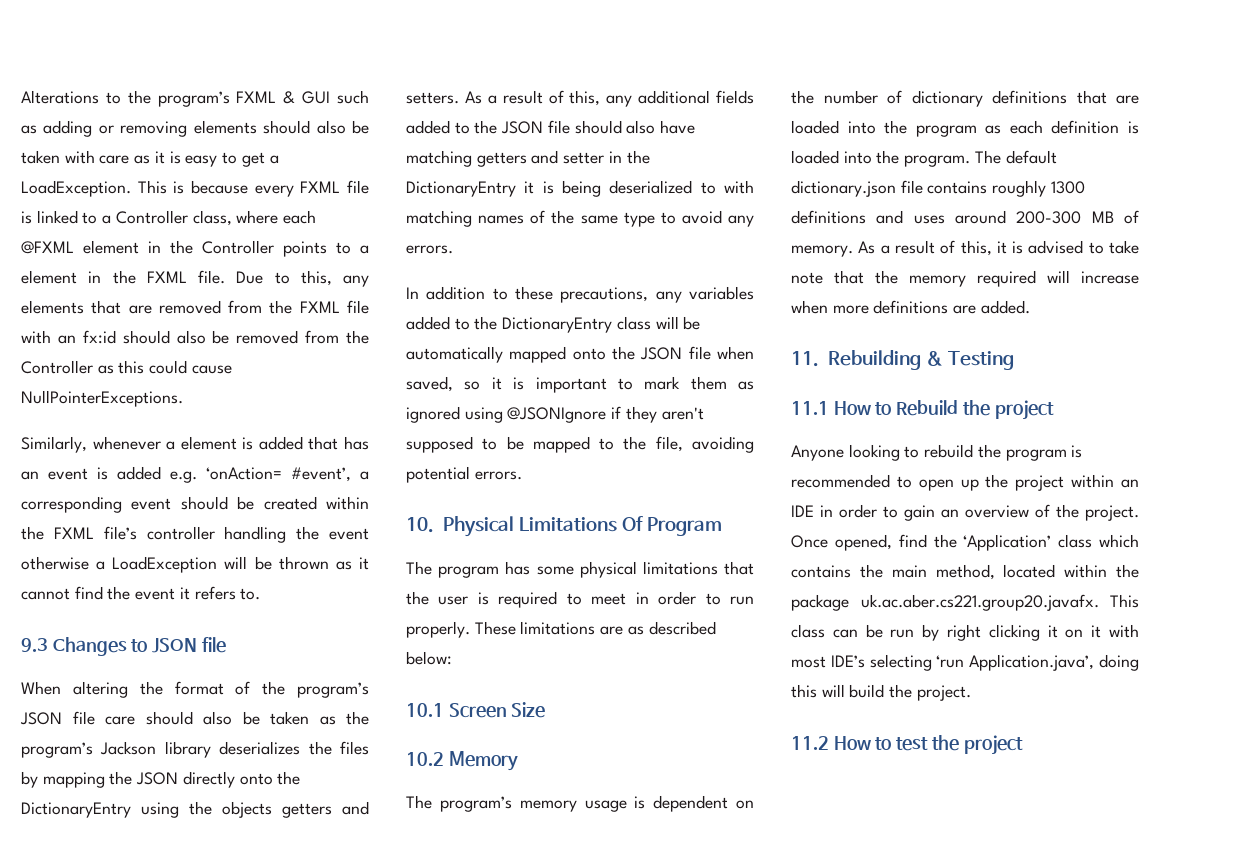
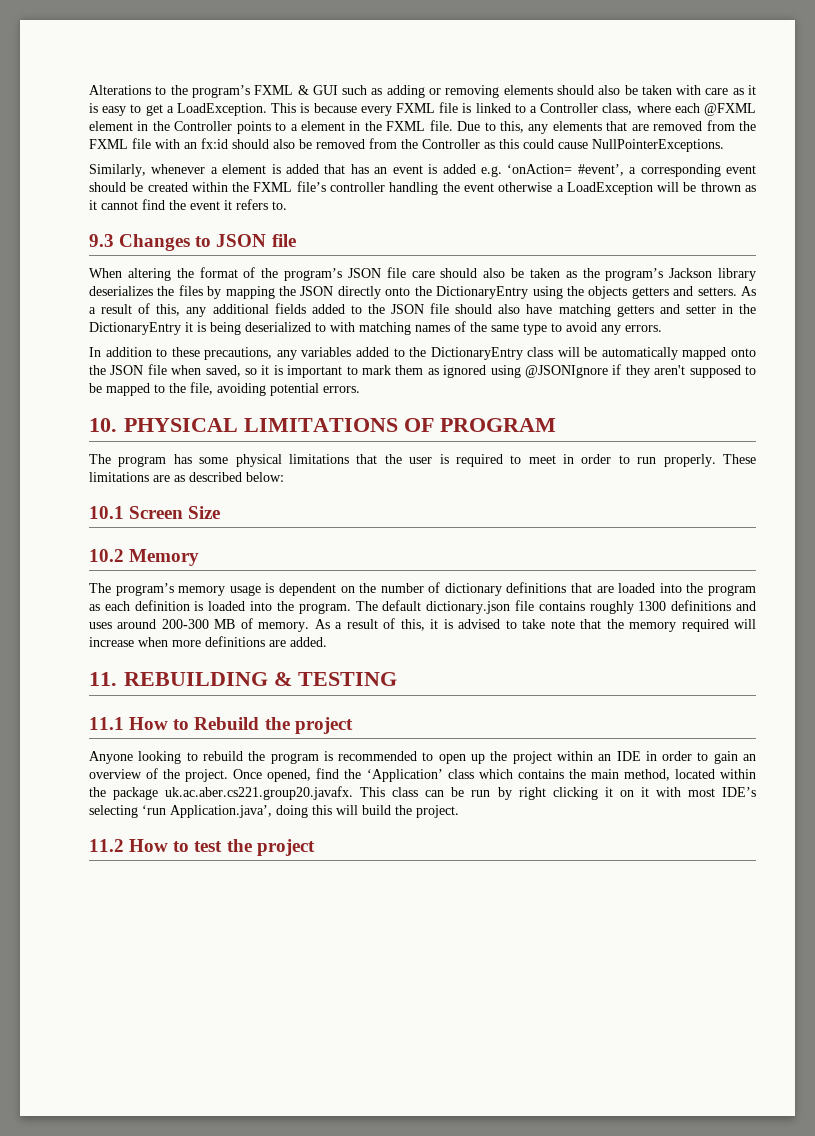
[442,516,722,537] Physical Limitations Of Program -> [124,418,556,432] PHYSICAL LIMITATIONS OF PROGRAM
[827,350,1014,370] Rebuilding & Testing -> [124,672,397,686] REBUILDING & TESTING

